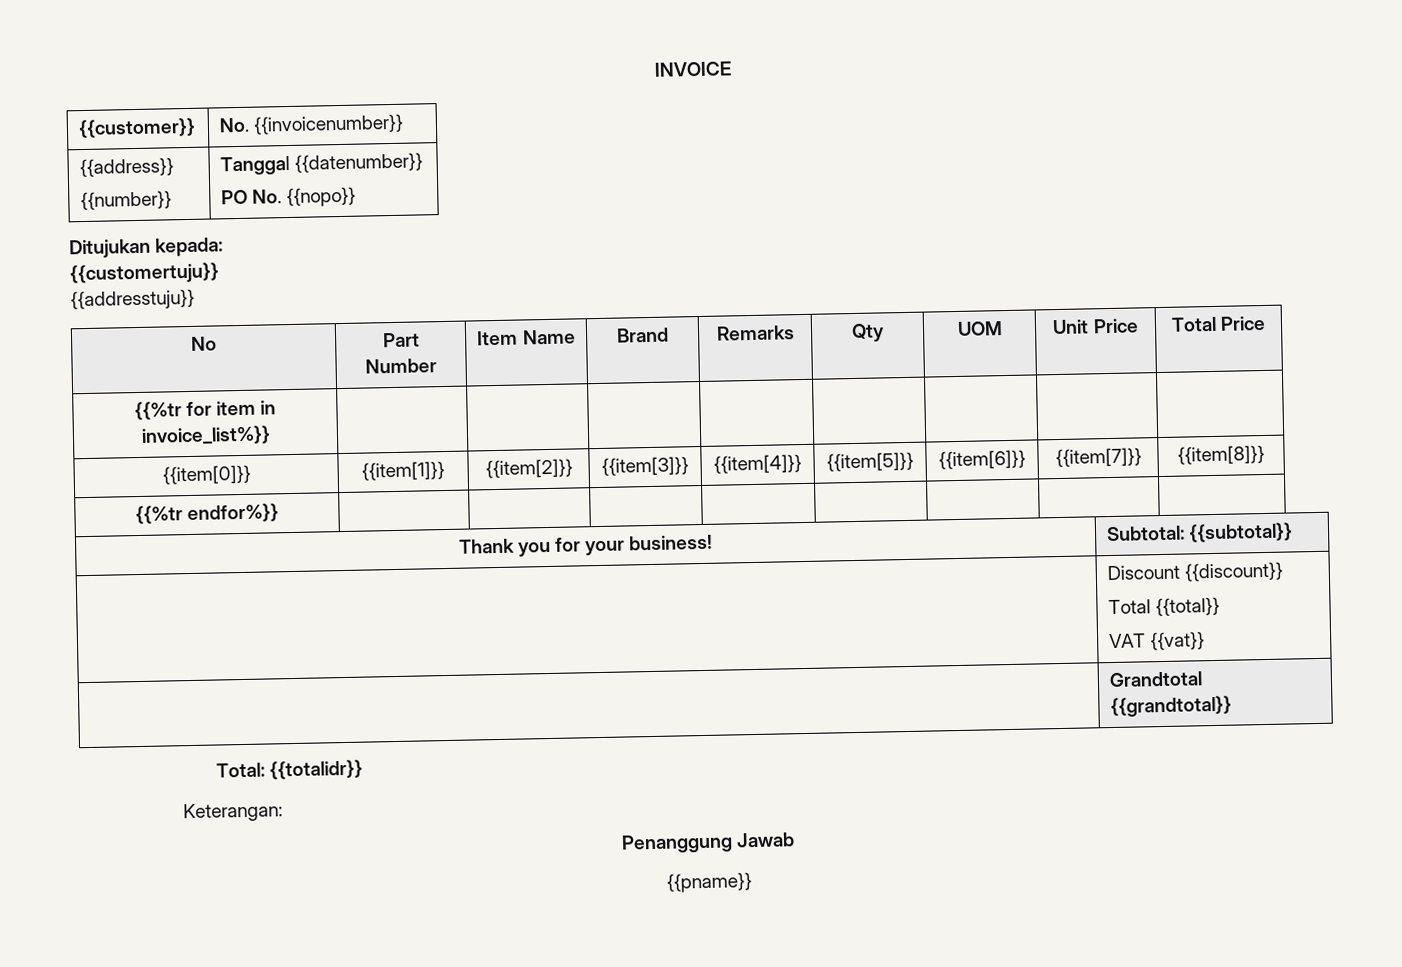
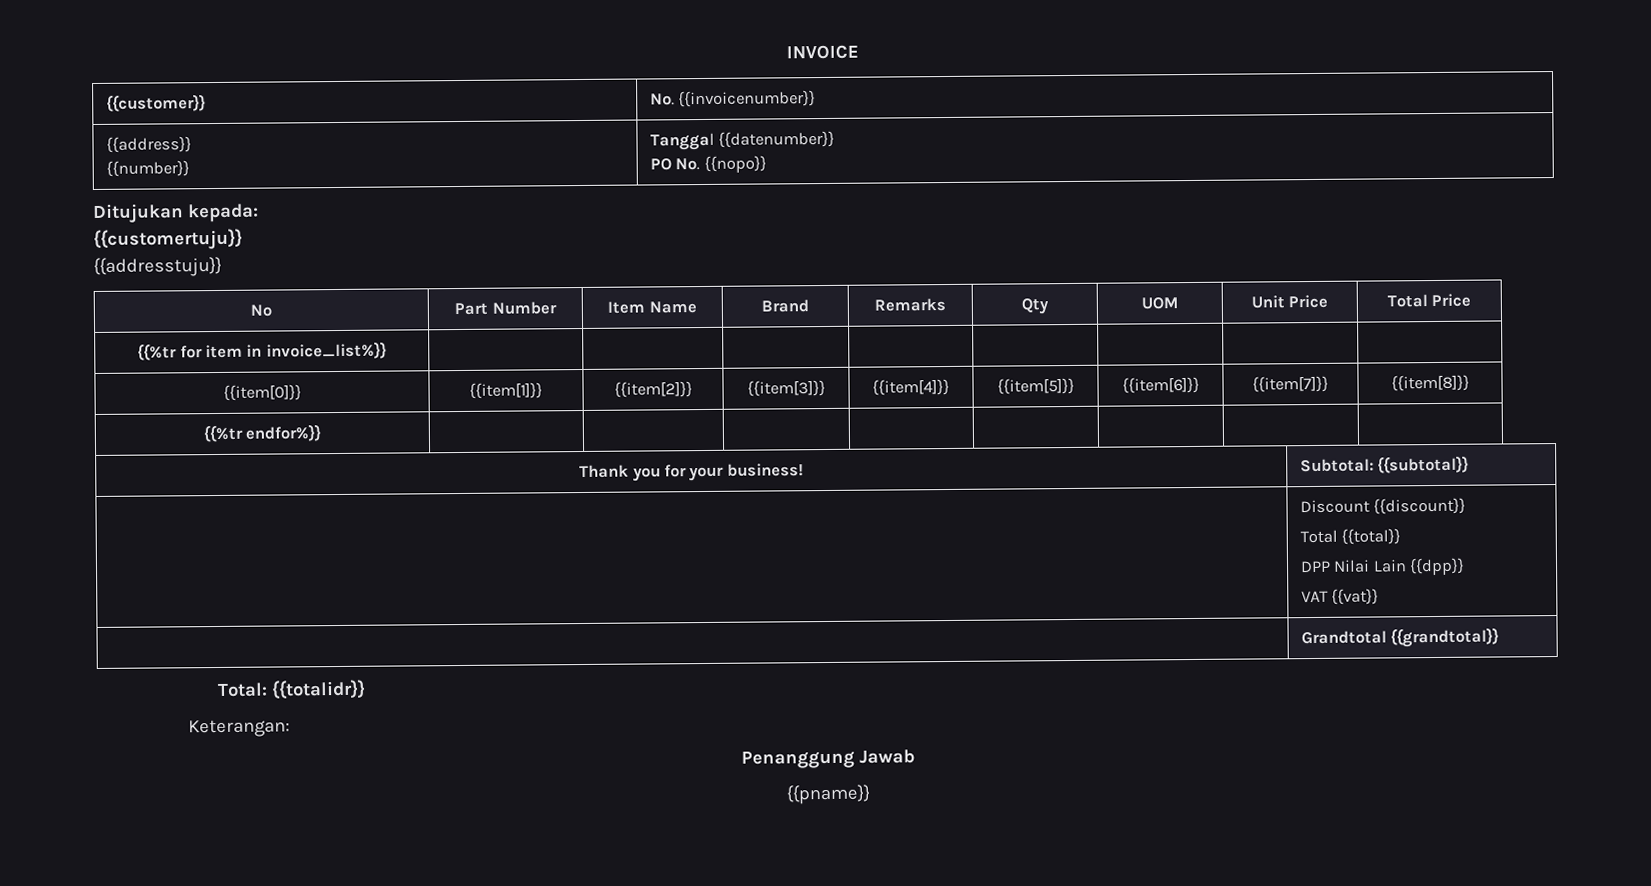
(1221, 606) none -> [1299,557,1466,576] // DPP Nilai Lain {{dpp}}

